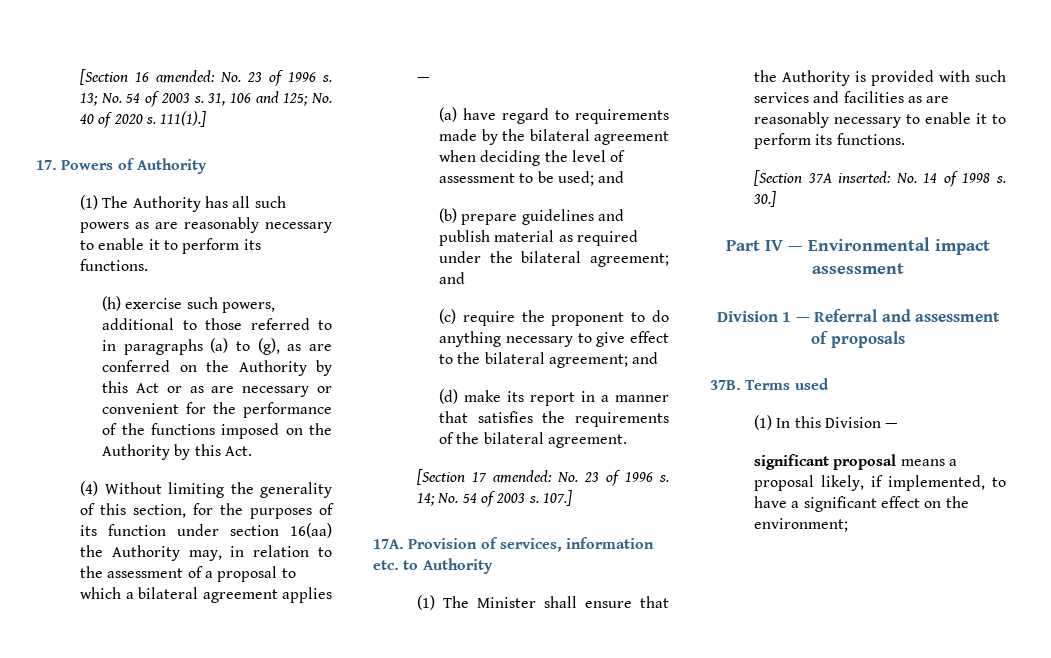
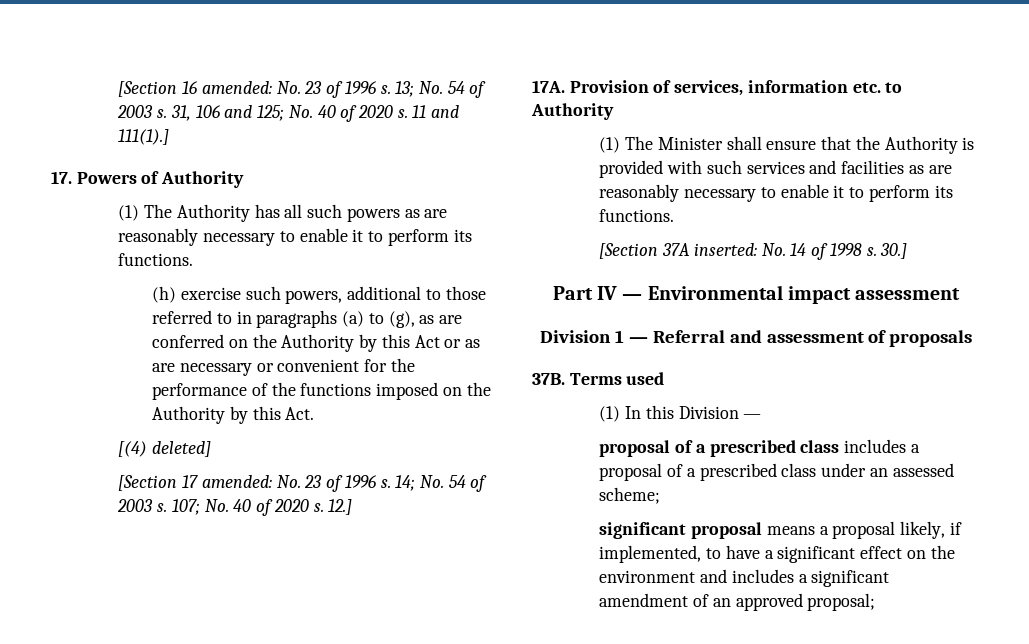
(157, 120) none -> [412,105,460,118] 11 and
[80,481,332,498] [80,503,334,519] [80,523,332,538] [80,545,333,561] [80,566,296,582] [80,587,333,603] [417,77,430,82] [439,107,669,124] [439,129,669,145] [439,150,626,166] [439,171,625,186] [439,208,625,225] [439,230,639,246] [439,251,669,267] [439,272,466,284] [439,309,669,326] [439,331,669,347] [439,352,659,368] [439,389,669,406] [439,411,669,427] [439,432,628,448] (4) Without limiting the generality of this section, for the purposes of its function under section 16(aa) the Authority may, in relation to the assessment of a proposal to which a bilateral agreement applies — // (a) have regard to requirements made by the bilateral agreement when deciding the level of assessment to be used; and // (b) prepare guidelines and publish material as required under the bilateral agreement; and // (c) require the proponent to do anything necessary to give effect to the bilateral agreement; and // (d) make its report in a manner that satisfies the requirements of the bilateral agreement. -> [118,441,212,457] [(4) deleted]
[543,490,573,506] 107.] -> [171,499,353,516] 107; No. 40 of 2020 s. 12.]
(898, 425) none -> [599,439,920,457] [599,463,954,481] [599,487,661,504] // proposal of a prescribed class includes a proposal of a prescribed class under an assessed scheme;
[754,518,849,532] environment; -> [599,569,890,587] [599,593,876,611] environment and includes a significant amendment of an approved proposal;

